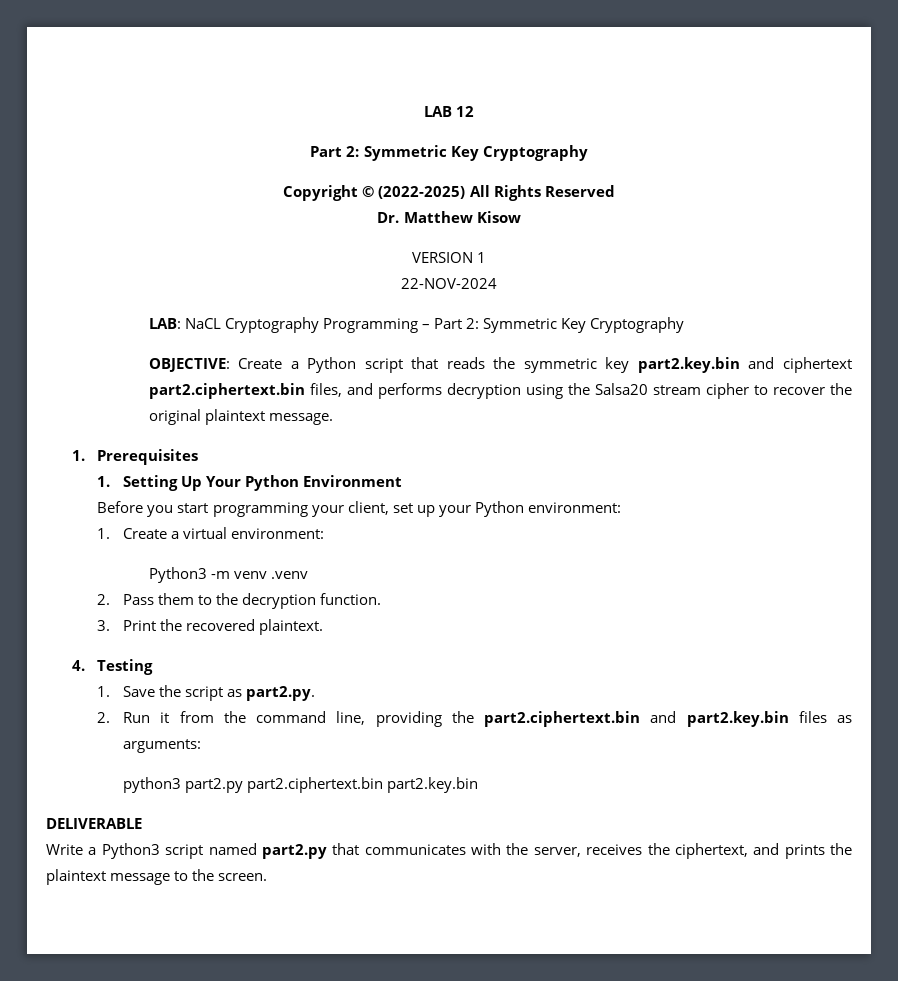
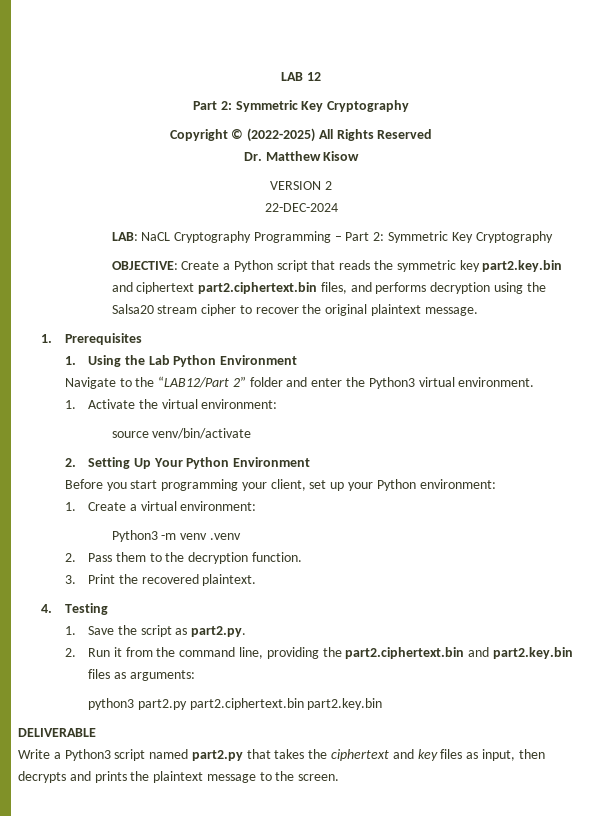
[477,252,487,263] [401,278,497,289] 1 // 22-NOV-2024 -> [324,181,332,190] [264,203,338,212] 2 // 22-DEC-2024
(111, 481) none -> [88,355,298,367] [64,376,535,389] [64,399,278,409] [111,428,252,439] [64,458,76,467] Using the Lab Python Environment // Navigate to the “LAB12/Part 2” folder and enter the Python3 virtual environment. // 1. Activate the virtual environment: // source venv/bin/activate // 2.
[364,843,748,859] communicates with the server, receives the ciphertext, -> [274,749,545,761] [18,771,66,783] takes the ciphertext and key files as input, then decrypts

